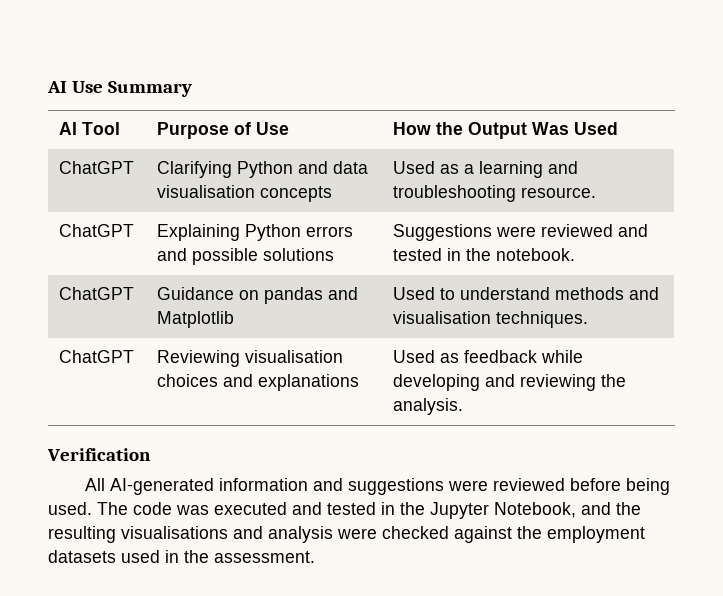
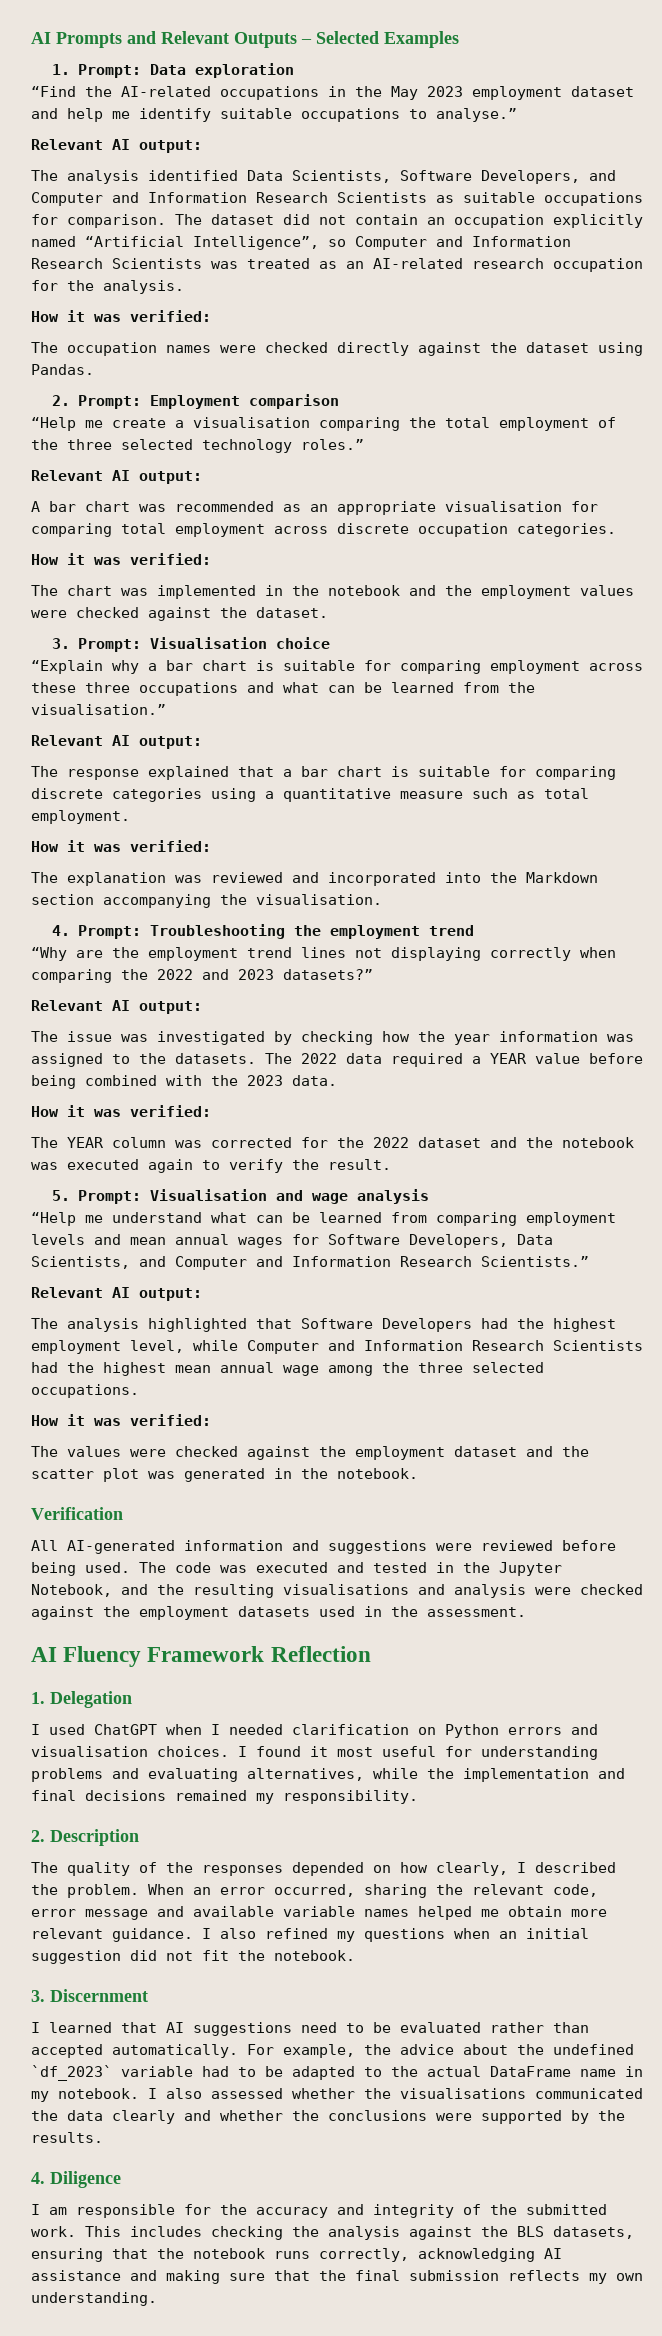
[47,81,192,97] [59,122,121,135] [157,122,290,139] [393,122,619,139] [59,161,135,174] [157,161,369,178] [157,185,333,202] [393,161,579,178] [393,185,597,202] [59,224,135,237] [157,224,354,241] [157,248,335,265] [393,224,649,241] [393,248,576,261] [59,287,135,300] [157,287,359,304] [157,311,235,328] [393,287,660,300] [393,311,589,328] [59,350,135,363] [157,350,344,367] [157,374,360,391] [393,350,584,363] [393,374,627,391] [393,398,464,415] AI Use Summary // AI Tool | Purpose of Use | How the Output Was Used // ChatGPT | Clarifying Python and data visualisation concepts | Used as a learning and troubleshooting resource. // ChatGPT | Explaining Python errors and possible solutions | Suggestions were reviewed and tested in the notebook. // ChatGPT | Guidance on pandas and Matplotlib | Used to understand methods and visualisation techniques. // ChatGPT | Reviewing visualisation choices and explanations | Used as feedback while developing and reviewing the analysis. -> [31,31,459,48] [52,63,294,78] [31,86,634,100] [31,108,517,122] [31,139,202,153] [31,170,616,184] [31,192,643,206] [31,214,643,228] [31,236,571,250] [31,258,643,272] [31,280,184,294] [31,310,211,322] [31,342,643,356] [31,364,94,375] [52,394,339,409] [31,417,616,431] [31,439,364,453] [31,470,202,484] [31,501,598,515] [31,523,616,537] [31,553,211,565] [31,585,634,599] [31,607,328,621] [52,637,330,652] [31,660,643,674] [31,682,535,696] [31,704,166,715] [31,735,202,749] [31,766,616,780] [31,788,589,802] [31,810,130,824] [31,840,211,852] [31,872,598,886] [31,894,382,908] [52,924,474,939] [31,947,616,961] [31,969,373,983] [31,1000,202,1014] [31,1031,634,1045] [31,1053,643,1067] [31,1075,337,1089] [31,1105,211,1117] [31,1137,634,1148] [31,1159,391,1173] [52,1189,429,1204] [31,1212,616,1226] [31,1234,553,1248] [31,1256,589,1270] [31,1287,202,1301] [31,1318,616,1332] [31,1340,643,1354] [31,1362,544,1376] [31,1384,139,1398] [31,1414,211,1426] [31,1446,589,1460] [31,1468,418,1482] AI Prompts and Relevant Outputs – Selected Examples // 1. Prompt: Data exploration // “Find the AI-related occupations in the May 2023 employment dataset and help me identify suitable occupations to analyse.” // Relevant AI output: // The analysis identified Data Scientists, Software Developers, and Computer and Information Research Scientists as suitable occupations for comparison. The dataset did not contain an occupation explicitly named “Artificial Intelligence”, so Computer and Information Research Scientists was treated as an AI-related research occupation for the analysis. // How it was verified: // The occupation names were checked directly against the dataset using Pandas. // 2. Prompt: Employment comparison // “Help me create a visualisation comparing the total employment of the three selected technology roles.” // Relevant AI output: // A bar chart was recommended as an appropriate visualisation for comparing total employment across discrete occupation categories. // How it was verified: // The chart was implemented in the notebook and the employment values were checked against the dataset. // 3. Prompt: Visualisation choice // “Explain why a bar chart is suitable for comparing employment across these three occupations and what can be learned from the visualisation.” // Relevant AI output: // The response explained that a bar chart is suitable for comparing discrete categories using a quantitative measure such as total employment. // How it was verified: // The explanation was reviewed and incorporated into the Markdown section accompanying the visualisation. // 4. Prompt: Troubleshooting the employment trend // “Why are the employment trend lines not displaying correctly when comparing the 2022 and 2023 datasets?” // Relevant AI output: // The issue was investigated by checking how the year information was assigned to the datasets. The 2022 data required a YEAR value before being combined with the 2023 data. // How it was verified: // The YEAR column was corrected for the 2022 dataset and the notebook was executed again to verify the result. // 5. Prompt: Visualisation and wage analysis // “Help me understand what can be learned from comparing employment levels and mean annual wages for Software Developers, Data Scientists, and Computer and Information Research Scientists.” // Relevant AI output: // The analysis highlighted that Software Developers had the highest employment level, while Computer and Information Research Scientists had the highest mean annual wage among the three selected occupations. // How it was verified: // The values were checked against the employment dataset and the scatter plot was generated in the notebook.
(315, 557) none -> [31,1646,371,1667] [31,1691,132,1708] [31,1724,598,1738] [31,1746,598,1760] [31,1768,625,1782] [31,1790,418,1804] [31,1829,139,1846] [31,1862,616,1876] [31,1884,598,1898] [31,1906,607,1920] [31,1928,589,1942] [31,1950,355,1964] [31,1989,148,2002] [31,2022,589,2036] [31,2044,634,2058] [31,2065,643,2081] [31,2088,643,2102] [31,2110,625,2124] [31,2132,103,2143] [31,2171,121,2188] [31,2204,607,2218] [31,2226,634,2240] [31,2248,562,2262] [31,2270,643,2284] [31,2292,157,2306] // AI Fluency Framework Reflection // 1. Delegation // I used ChatGPT when I needed clarification on Python errors and visualisation choices. I found it most useful for understanding problems and evaluating alternatives, while the implementation and final decisions remained my responsibility. // 2. Description // The quality of the responses depended on how clearly, I described the problem. When an error occurred, sharing the relevant code, error message and available variable names helped me obtain more relevant guidance. I also refined my questions when an initial suggestion did not fit the notebook. // 3. Discernment // I learned that AI suggestions need to be evaluated rather than accepted automatically. For example, the advice about the undefined `df_2023` variable had to be adapted to the actual DataFrame name in my notebook. I also assessed whether the visualisations communicated the data clearly and whether the conclusions were supported by the results. // 4. Diligence // I am responsible for the accuracy and integrity of the submitted work. This includes checking the analysis against the BLS datasets, ensuring that the notebook runs correctly, acknowledging AI assistance and making sure that the final submission reflects my own understanding.

